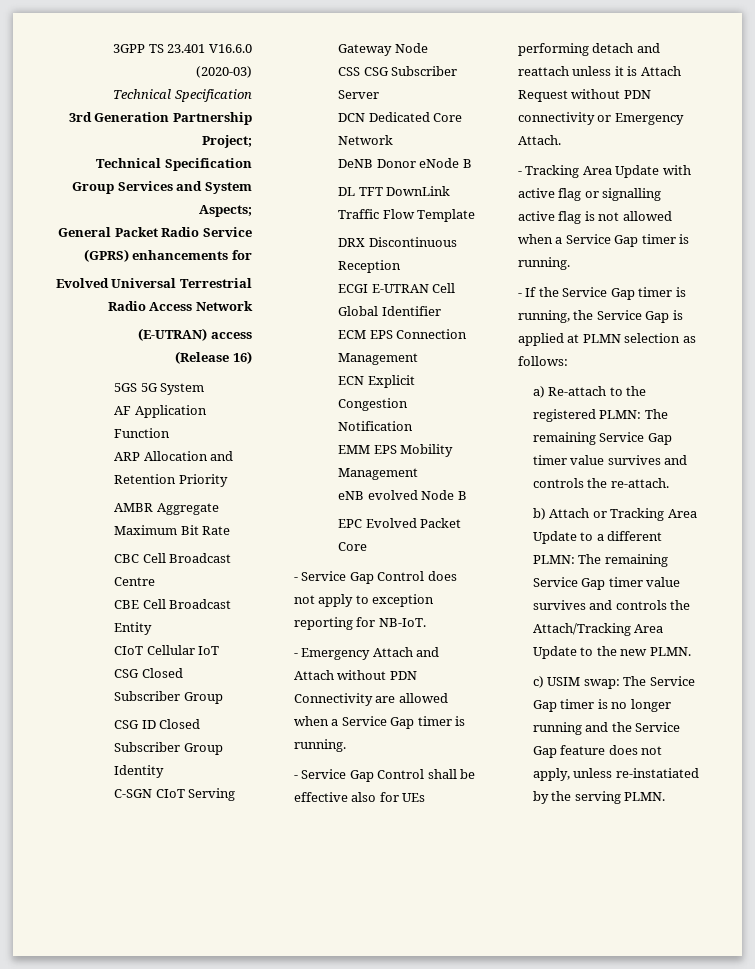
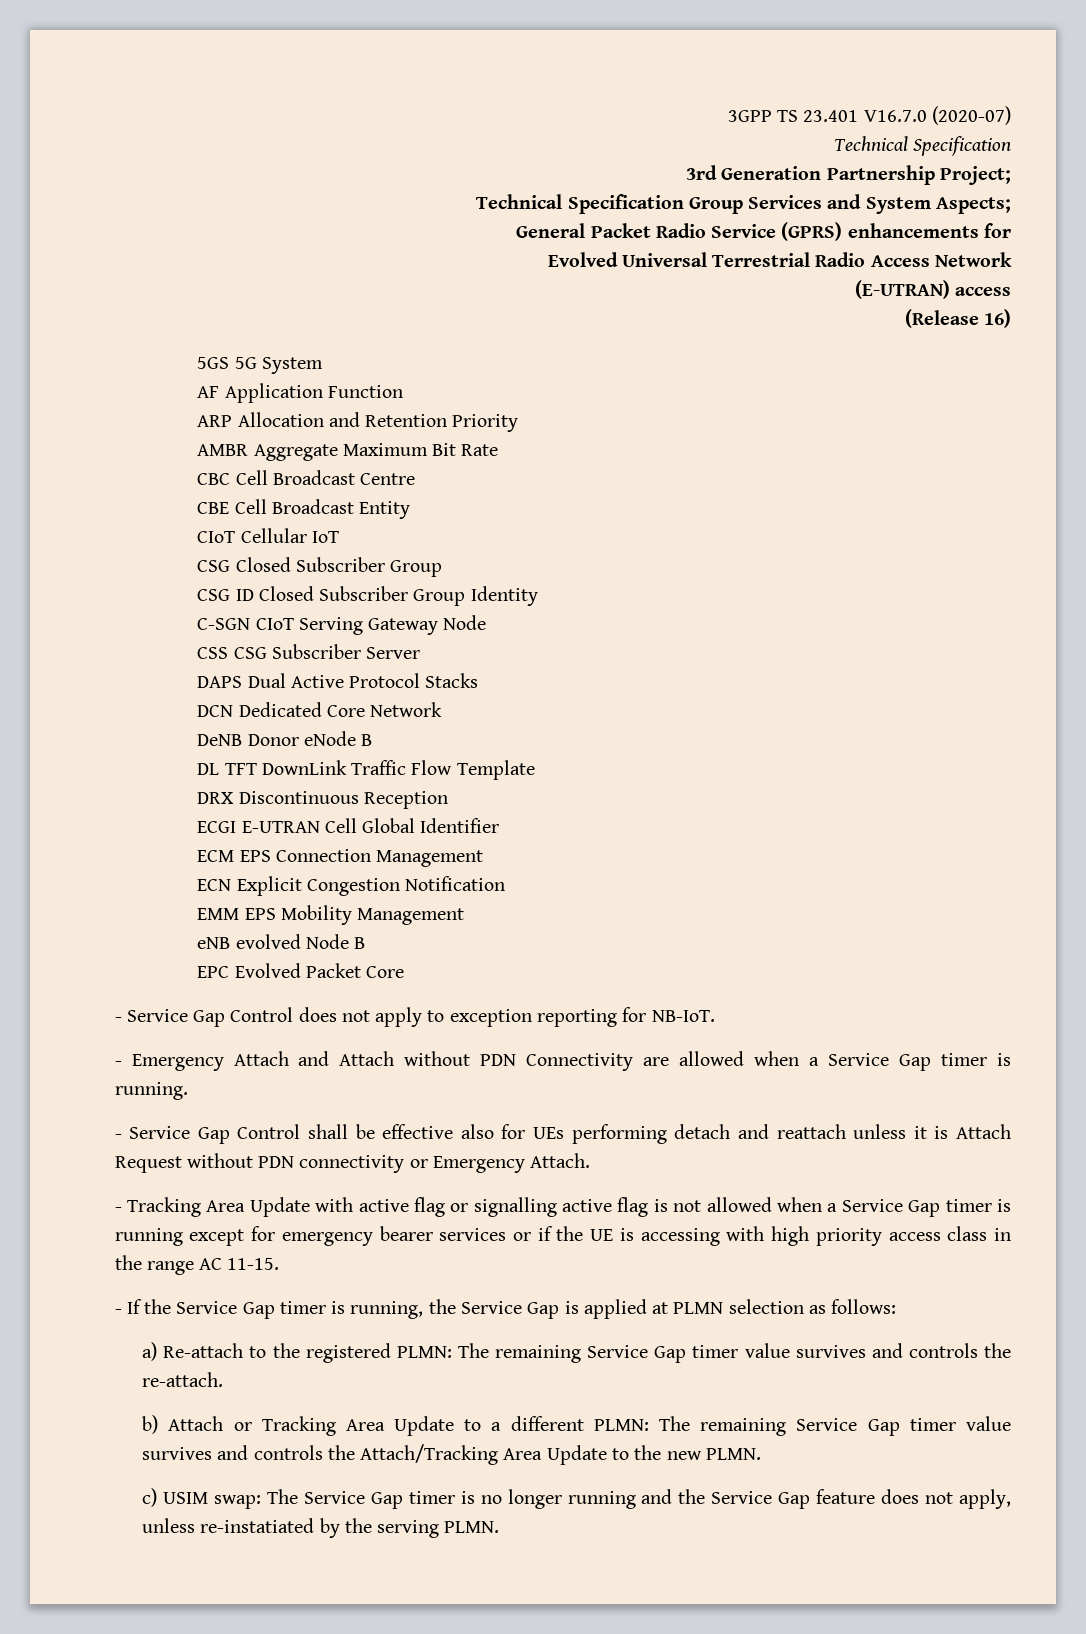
[209,44,252,53] [196,66,252,78] V16.6.0 (2020-03) -> [863,106,1011,125] V16.7.0 (2020-07)
(380, 94) none -> [197,673,479,688] // DAPS Dual Active Protocol Stacks
[517,257,570,270] running. -> [114,1226,1011,1246] [114,1255,280,1275] running except for emergency bearer services or if the UE is accessing with high priority access class in the range AC 11-15.

